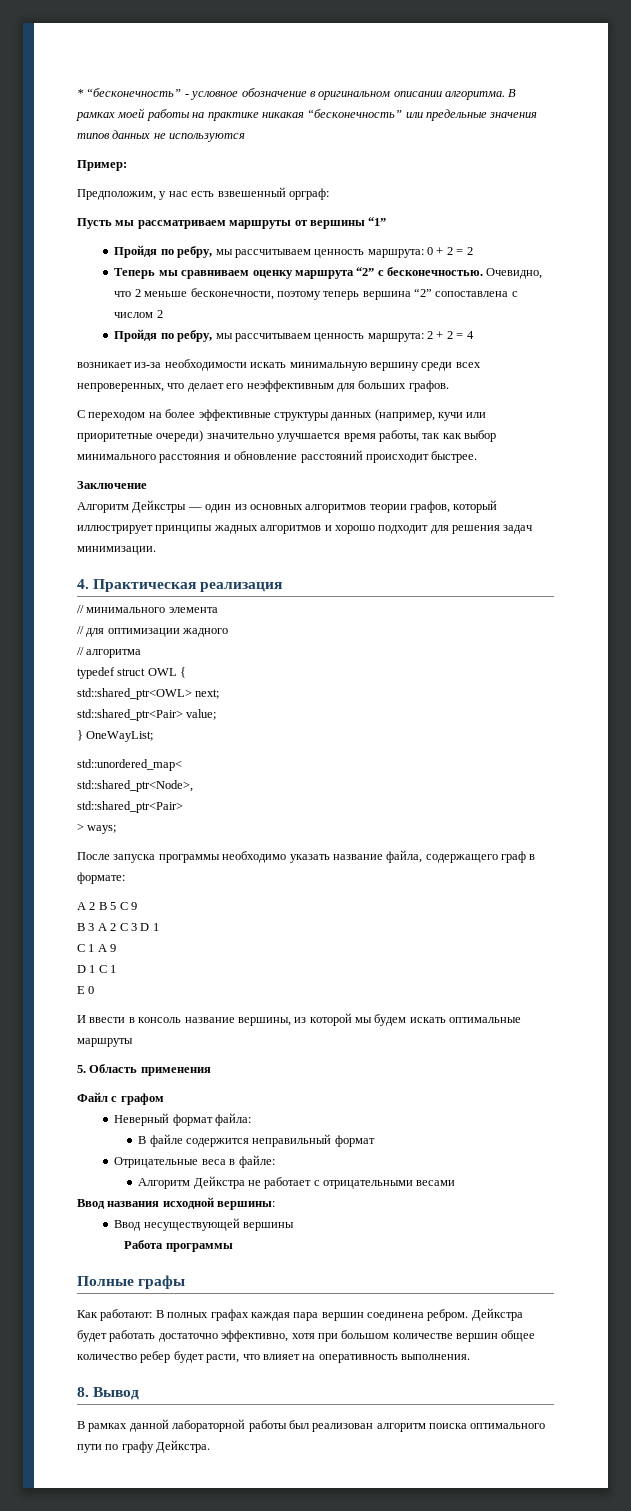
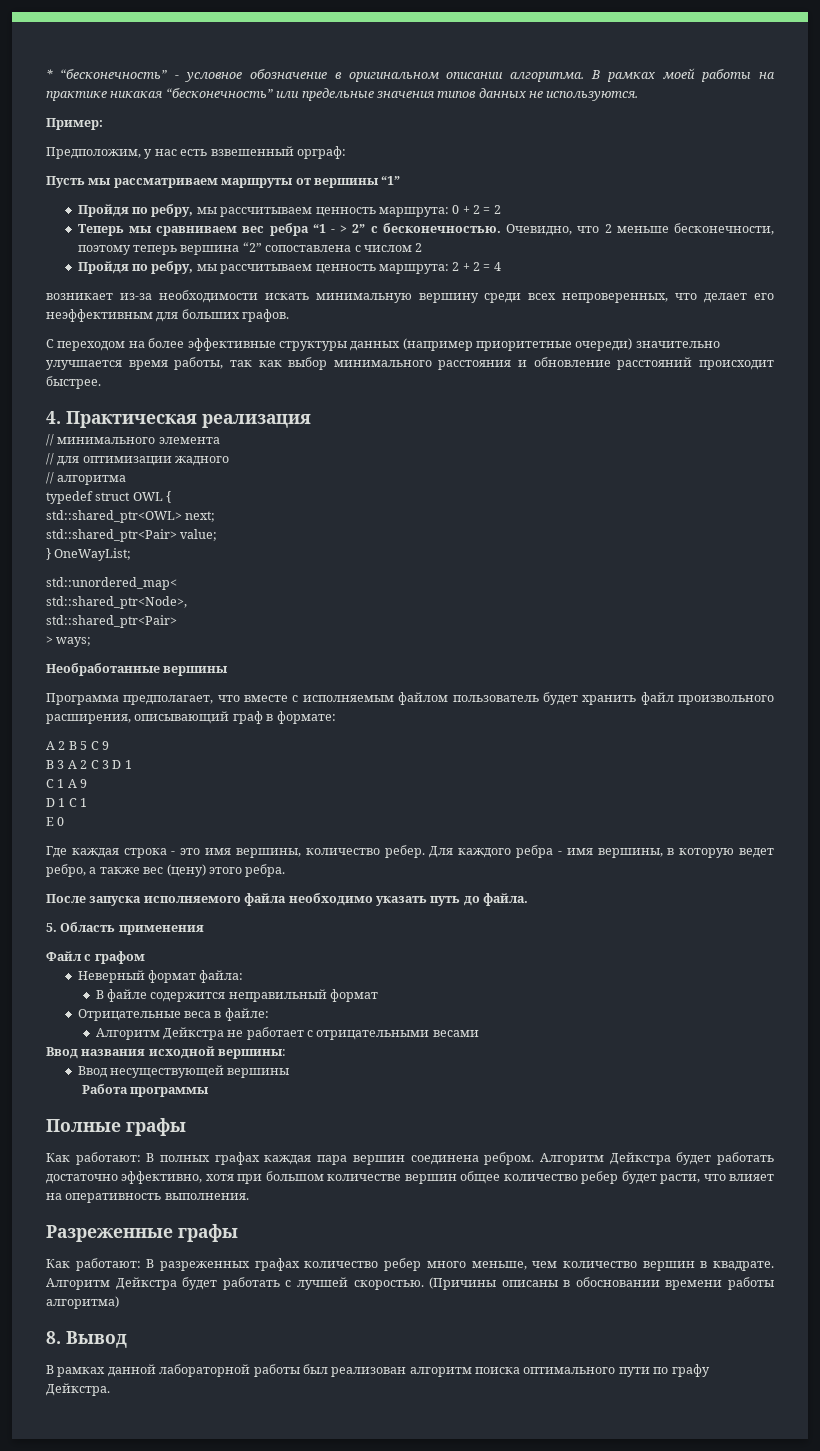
[169,133,246,142] используются -> [546,91,639,101] используются.
[252,267,375,279] оценку маршрута “2” -> [242,223,366,236] вес ребра “1 - > 2”
[374,409,487,421] (например, кучи или -> [402,338,473,351] (например
[77,481,147,489] [77,500,498,513] [77,525,533,534] [77,546,156,555] // Заключение // Алгоритм Дейкстры — один из основных алгоритмов теории графов, который иллюстрирует принципы жадных алгоритмов и хорошо подходит для решения задач минимизации. -> (101, 382) none
[77,850,498,863] После запуска программы необходимо указать название файла, содержащего -> [46,663,229,676] [46,692,775,705] [46,711,230,724] Необработанные вершины // Программа предполагает, что вместе с исполняемым файлом пользователь будет хранить файл произвольного расширения, описывающий
[77,1013,522,1026] [77,1038,133,1047] И ввести в консоль название вершины, из которой мы будем искать оптимальные маршруты -> [46,845,775,858] [46,864,286,877] [46,893,528,906] Где каждая строка - это имя вершины, количество ребер. Для каждого ребра - имя вершины, в которую ведет ребро, а также вес (цену) этого ребра. // После запуска исполняемого файла необходимо указать путь до файла.
(469, 1315) none -> [539,1153,604,1165] Алгоритм
(470, 1357) none -> [46,1224,238,1242] [46,1258,775,1271] [46,1277,775,1290] [46,1296,119,1309] // Разреженные графы // Как работают: В разреженных графах количество ребер много меньше, чем количество вершин в квадрате. Алгоритм Дейкстра будет работать с лучшей скоростью. (Причины описаны в обосновании времени работы алгоритма)

